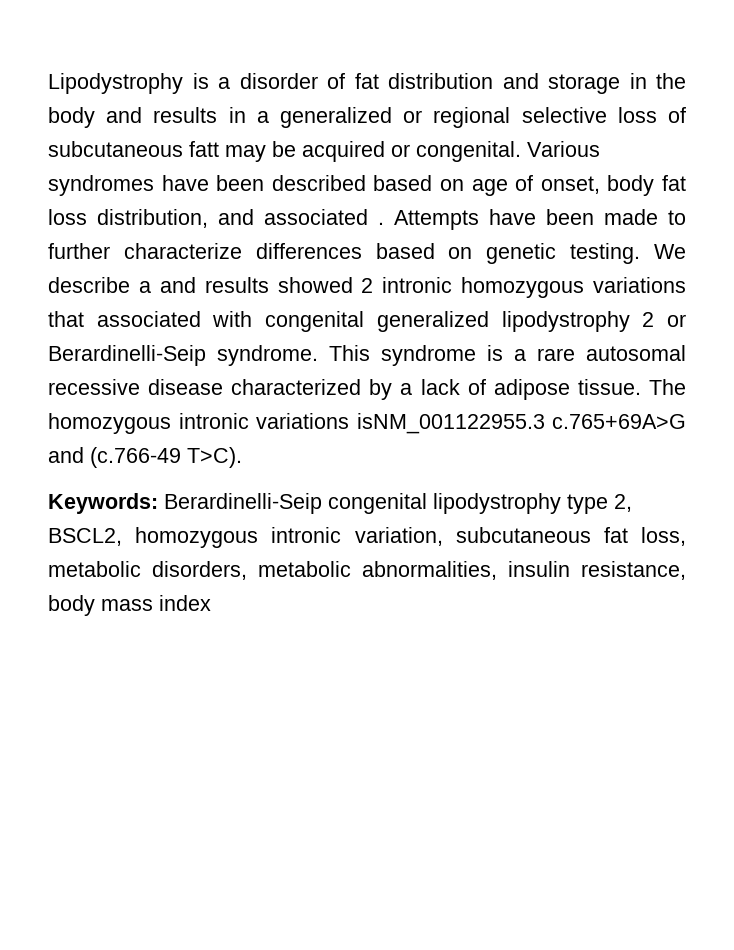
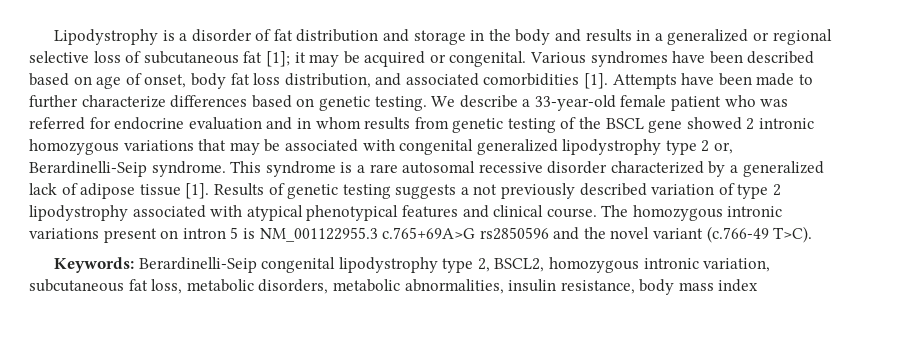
[189,141,219,157] fatt -> [243,51,306,67] fat [1]; it
[378,222,384,225] . -> [483,73,609,89] comorbidities [1].
[159,277,269,293] and results -> [534,95,789,111] [29,117,683,133] 33-year-old female patient who was referred for endocrine evaluation and in whom results from genetic testing of the BSCL gene
(84, 319) none -> [229,139,281,155] may be
[642,312,686,327] 2 or -> [665,140,734,155] type 2 or,
[148,379,224,395] disease -> [547,161,608,174] disorder
(413, 389) none -> [742,161,824,177] generalized
[577,379,686,395] [48,413,686,434] [48,447,84,463] tissue. The homozygous intronic variations isNM_001122955.3 c.765+69A>G and -> [139,183,782,199] [29,205,783,221] [29,227,704,243] tissue [1]. Results of genetic testing suggests a not previously described variation of type 2 lipodystrophy associated with atypical phenotypical features and clinical course. The homozygous intronic variations present on intron 5 is NM_001122955.3 c.765+69A>G rs2850596 and the novel variant

